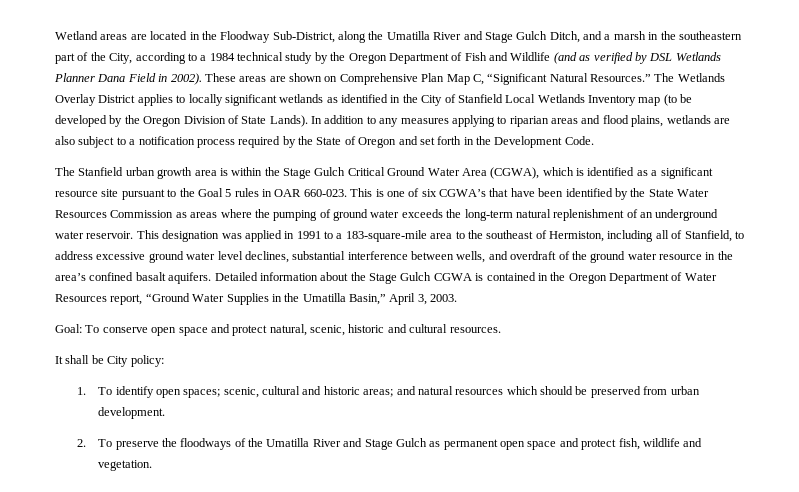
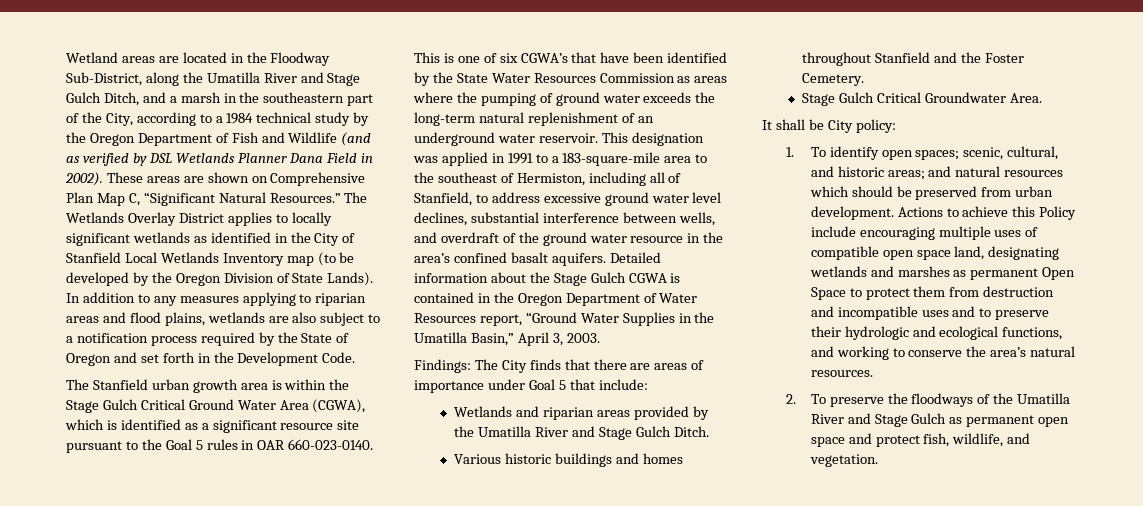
[303,189,347,197] 660-023. -> [288,439,374,450] 660-023-0140.
[55,324,501,336] Goal: To conserve open space and protect natural, scenic, historic and cultural resources. -> [414,359,705,373] [414,379,648,393] [454,406,709,420] [454,426,709,440] [454,453,683,467] [802,52,1024,66] [802,73,865,86] [802,92,1042,106] Findings: The City finds that there are areas of importance under Goal 5 that include: // Wetlands and riparian areas provided by the Umatilla River and Stage Gulch Ditch. // Various historic buildings and homes throughout Stanfield and the Foster Cemetery. // Stage Gulch Critical Groundwater Area.
[262,386,301,395] cultural -> [1007,146,1059,160] cultural,
(166, 413) none -> [897,206,1077,220] [810,226,1039,240] [810,246,1060,260] [809,266,1076,280] [810,286,1055,300] [810,306,1050,320] [810,326,1063,340] [810,346,1076,360] [810,370,873,377] Actions to achieve this Policy include encouraging multiple uses of compatible open space land, designating wetlands and marshes as permanent Open Space to protect them from destruction and incompatible uses and to preserve their hydrologic and ecological functions, and working to conserve the area’s natural resources.
[642,438,680,447] wildlife -> [952,433,1004,447] wildlife,

